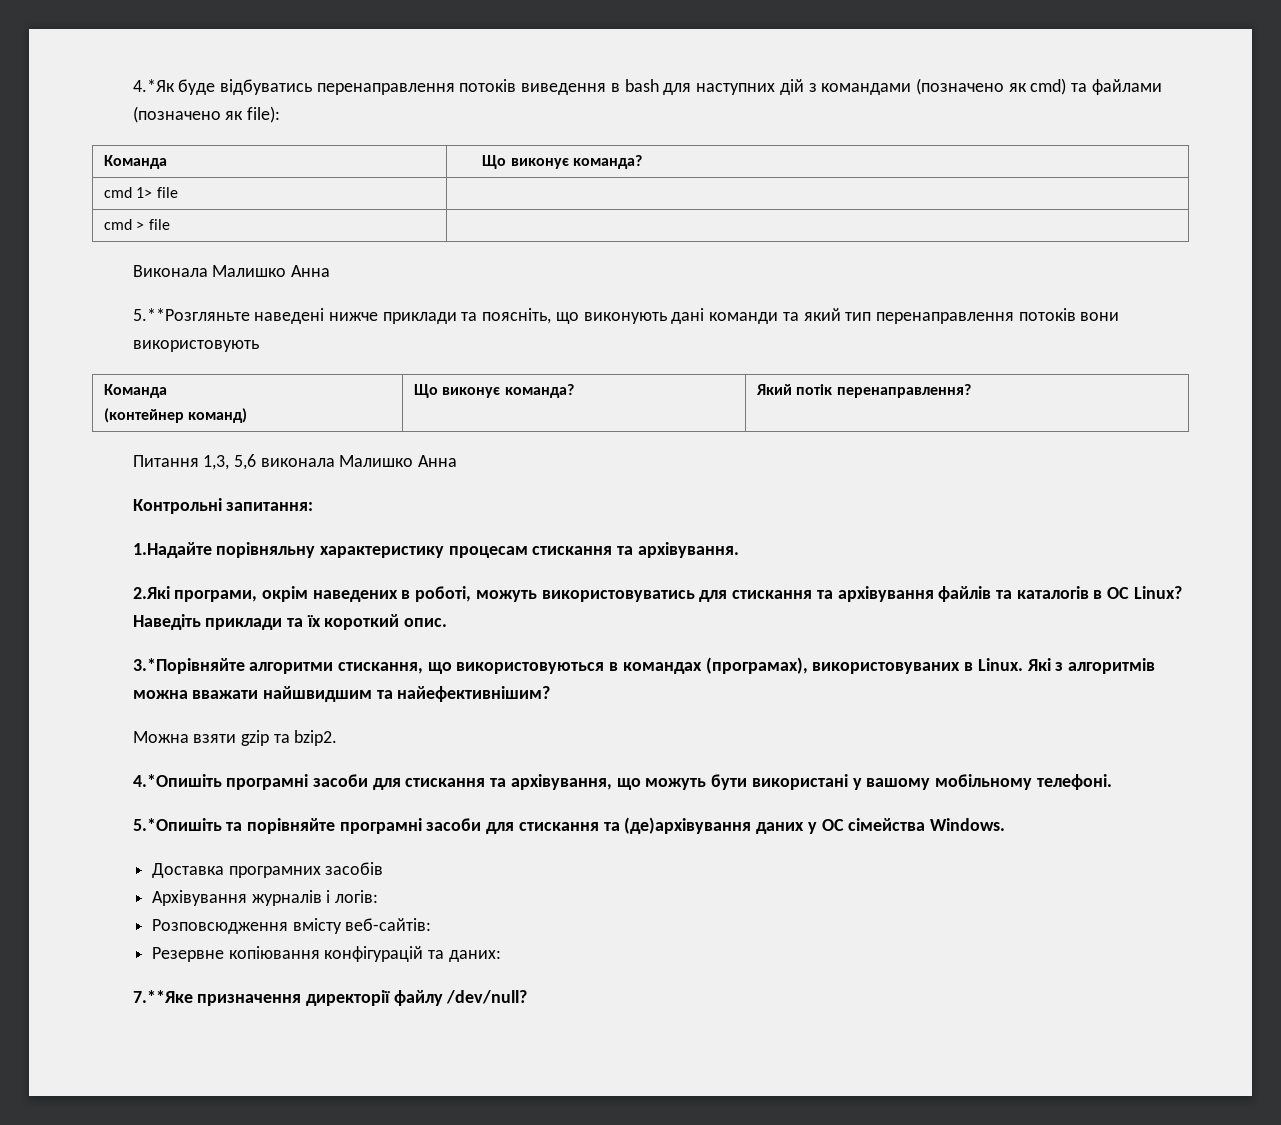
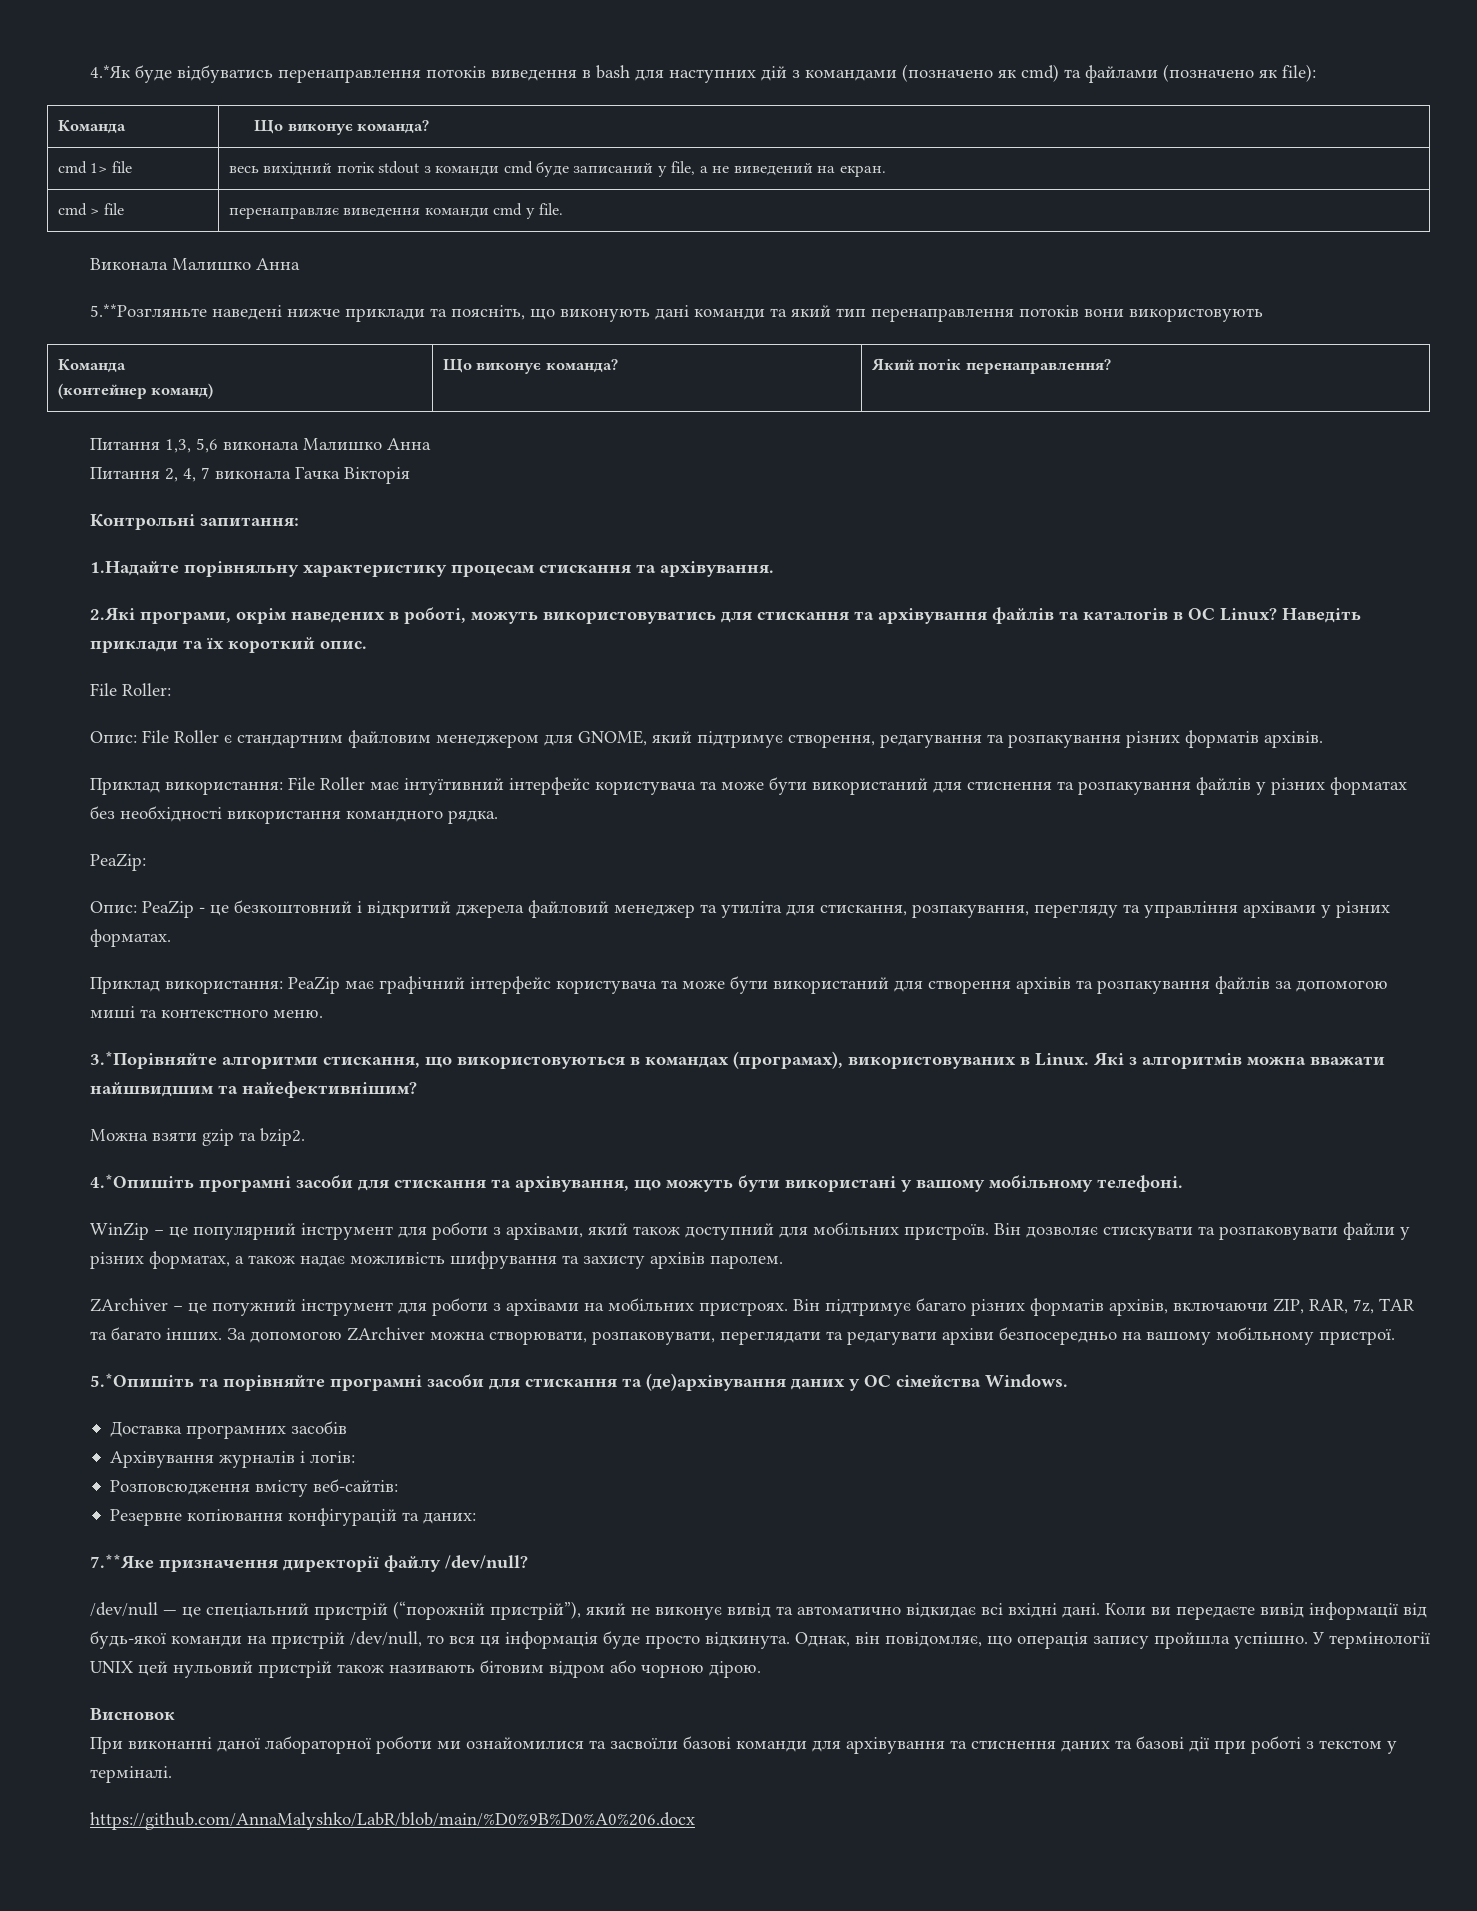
[103,219,170,230] // cmd > file | -> [228,161,886,177] [57,203,124,216] [228,203,564,219] весь вихідний потік stdout з команди cmd буде записаний у file, а не виведений на екран. // cmd > file | перенаправляє виведення команди cmd у file.
(458, 461) none -> [89,466,410,484] // Питання 2, 4, 7 виконала Гачка Вікторія
(448, 622) none -> [89,683,171,696] [89,730,1323,748] [89,777,1407,795] [89,806,498,824] [89,853,146,871] [89,900,1390,918] [89,929,171,947] [89,976,1388,994] [89,1006,323,1019] // File Roller: // Опис: File Roller є стандартним файловим менеджером для GNOME, який підтримує створення, редагування та розпакування різних форматів архівів. // Приклад використання: File Roller має інтуїтивний інтерфейс користувача та може бути використаний для стиснення та розпакування файлів у різних форматах без необхідності використання командного рядка. // PeaZip: // Опис: PeaZip - це безкоштовний і відкритий джерела файловий менеджер та утиліта для стискання, розпакування, перегляду та управління архівами у різних форматах. // Приклад використання: PeaZip має графічний інтерфейс користувача та може бути використаний для створення архівів та розпакування файлів за допомогою миші та контекстного меню.
(1112, 782) none -> [89,1222,1410,1240] [89,1251,783,1269] [89,1298,1414,1316] [89,1327,1395,1345] // WinZip − це популярний інструмент для роботи з архівами, який також доступний для мобільних пристроїв. Він дозволяє стискувати та розпаковувати файли у різних форматах, а також надає можливість шифрування та захисту архівів паролем. // ZArchiver − це потужний інструмент для роботи з архівами на мобільних пристроях. Він підтримує багато різних форматів архівів, включаючи ZIP, RAR, 7z, TAR та багато інших. За допомогою ZArchiver можна створювати, розпаковувати, переглядати та редагувати архіви безпосередньо на вашому мобільному пристрої.
(528, 997) none -> [89,1601,1427,1620] [89,1631,1430,1649] [89,1660,761,1678] [89,1708,175,1720] [89,1736,1397,1754] [89,1766,172,1783] [89,1812,695,1830] // /dev/null — це спеціальний пристрій (“порожній пристрій”), який не виконує вивід та автоматично відкидає всі вхідні дані. Коли ви передаєте вивід інформації від будь-якої команди на пристрій /dev/null, то вся ця інформація буде просто відкинута. Однак, він повідомляє, що операція запису пройшла успішно. У термінології UNIX цей нульовий пристрій також називають бітовим відром або чорною дірою. // Висновок // При виконанні даної лабораторної роботи ми ознайомилися та засвоїли базові команди для архівування та стиснення даних та базові дії при роботі з текстом у терміналі. // https://github.com/AnnaMalyshko/LabR/blob/main/%D0%9B%D0%A0%206.docx

